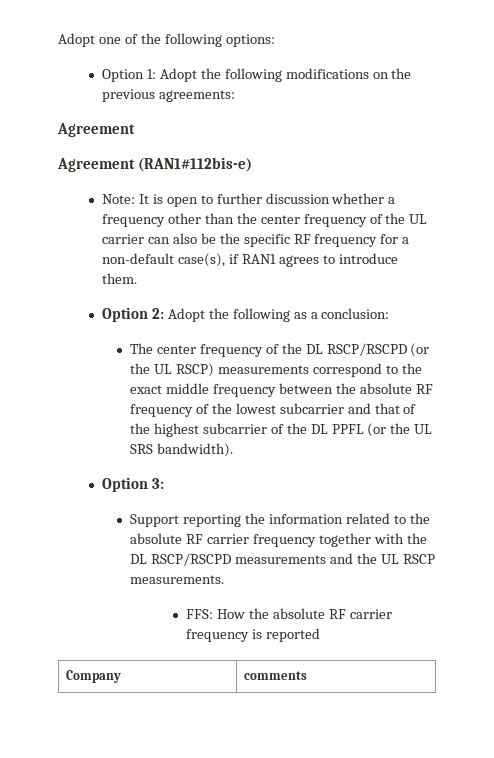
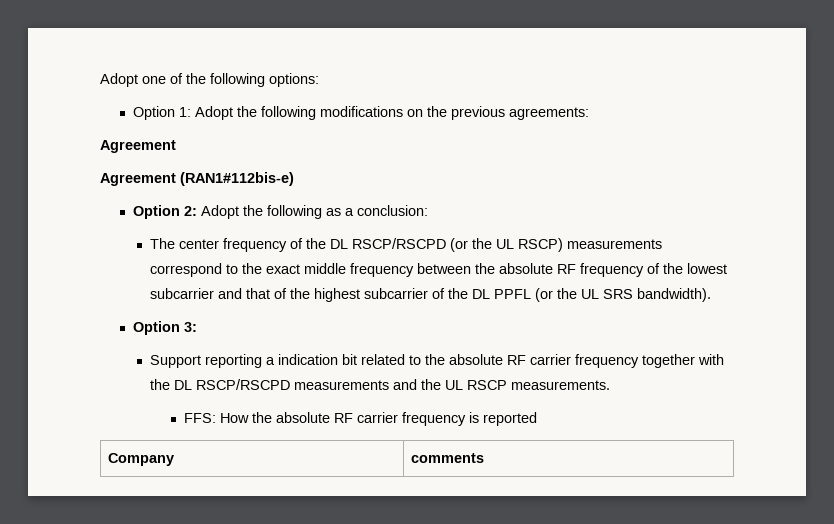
[102,193,396,207] [102,213,428,227] [102,233,410,247] [102,253,398,267] [102,273,138,284] // Note: It is open to further discussion whether a frequency other than the center frequency of the UL carrier can also be the specific RF frequency for a non-default case(s), if RAN1 agrees to introduce them. -> (294, 179) none
[244,513,343,524] the information -> [265,354,357,365] a indication bit

